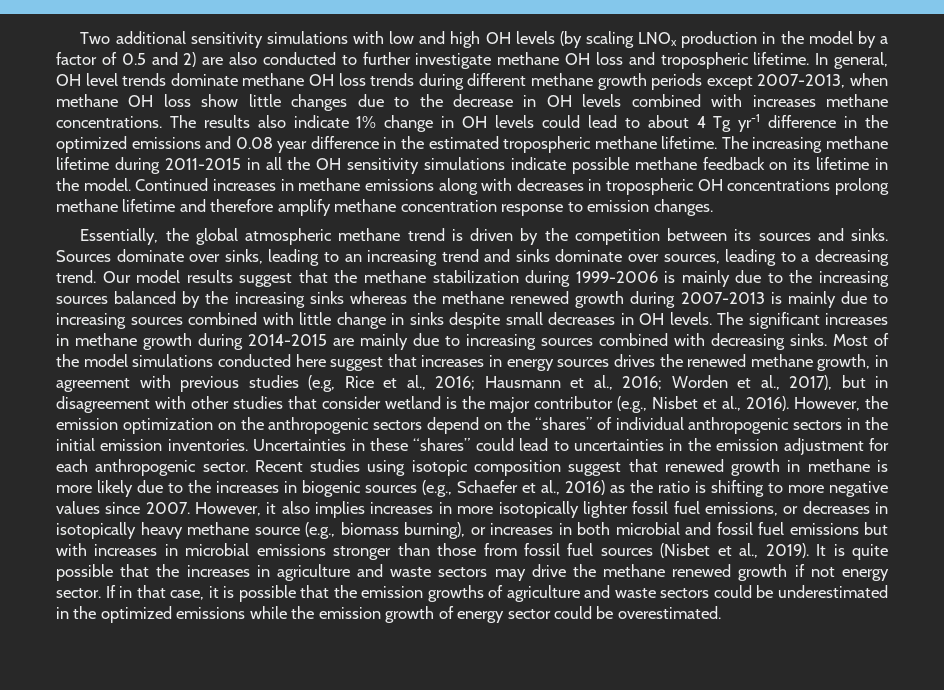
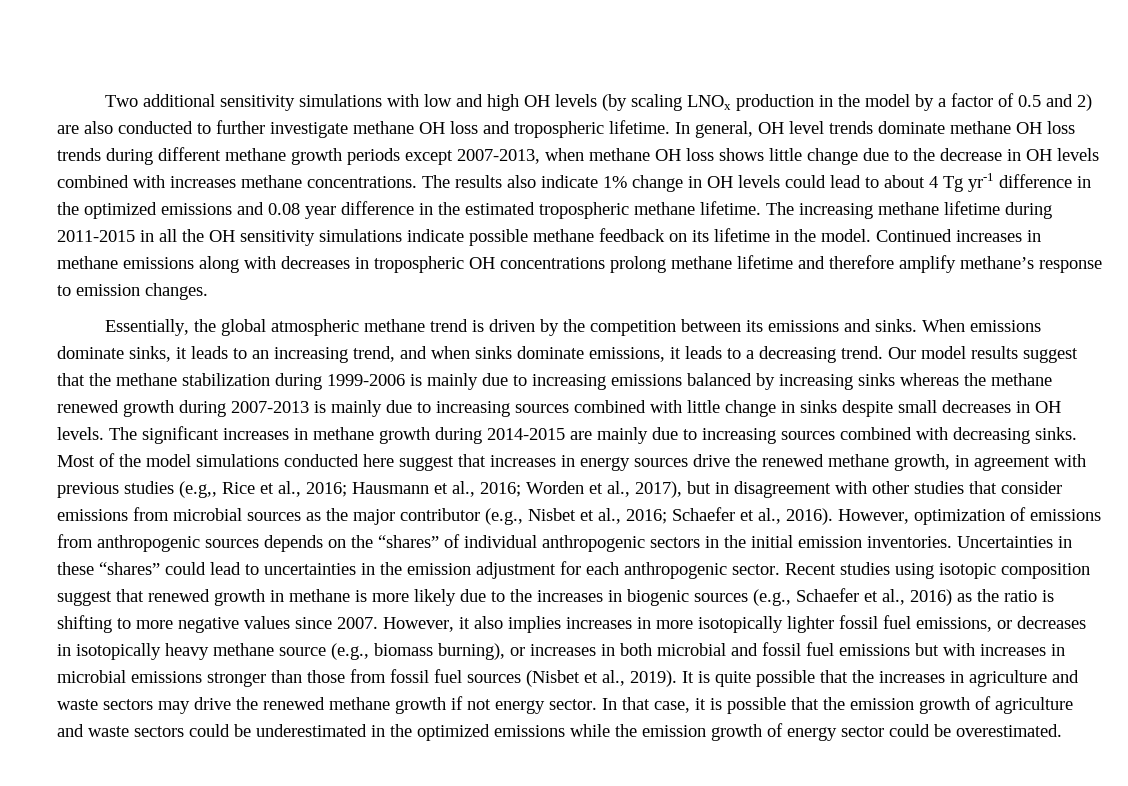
[201,94,348,111] show little changes -> [719,148,858,165] shows little change
[334,199,497,212] methane concentration -> [960,256,1034,269] methane’s
[758,233,811,241] sources -> [767,320,839,332] emissions
[56,249,777,266] Sources dominate over sinks, leading to an increasing trend and sinks dominate over sources, leading -> [921,319,1041,332] [57,346,722,363] When emissions dominate sinks, it leads to an increasing trend, and when sinks dominate emissions, it leads
[789,270,889,287] [56,296,108,304] the increasing sources -> [532,374,682,390] increasing emissions
[205,291,229,304] the -> (775, 381) none
[613,354,655,367] drives -> [693,454,730,467] drive
[308,375,335,392] (e.g, -> [179,481,217,498] (e.g,,
[384,396,457,409] wetland is -> [57,507,321,521] emissions from microbial sources as
[746,396,889,411] [56,417,480,434] 2016). However, the emission optimization on the anthropogenic sectors depend -> [626,507,1101,525] [57,534,323,552] 2016; Schaefer et al., 2016). However, optimization of emissions from anthropogenic sources depends
[603,564,732,577] methane renewed -> [263,697,390,710] renewed methane
[105,585,133,598] If in -> [602,698,617,710] In
[427,585,484,602] growths -> [919,697,970,714] growth

